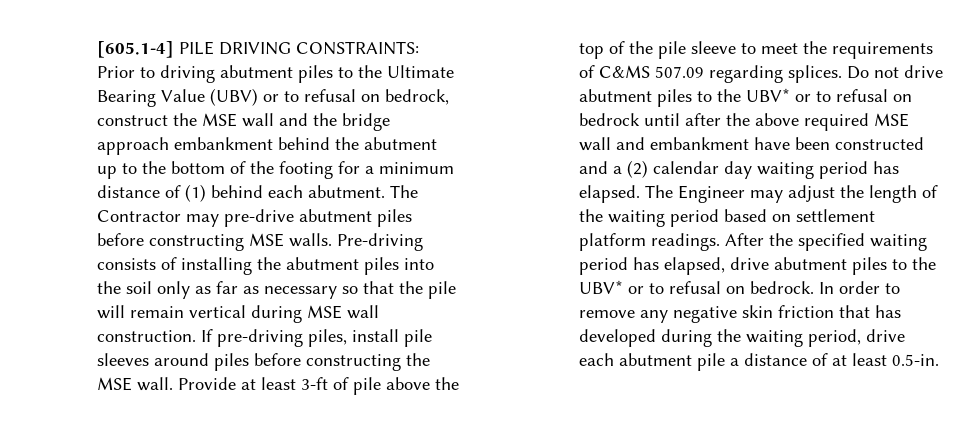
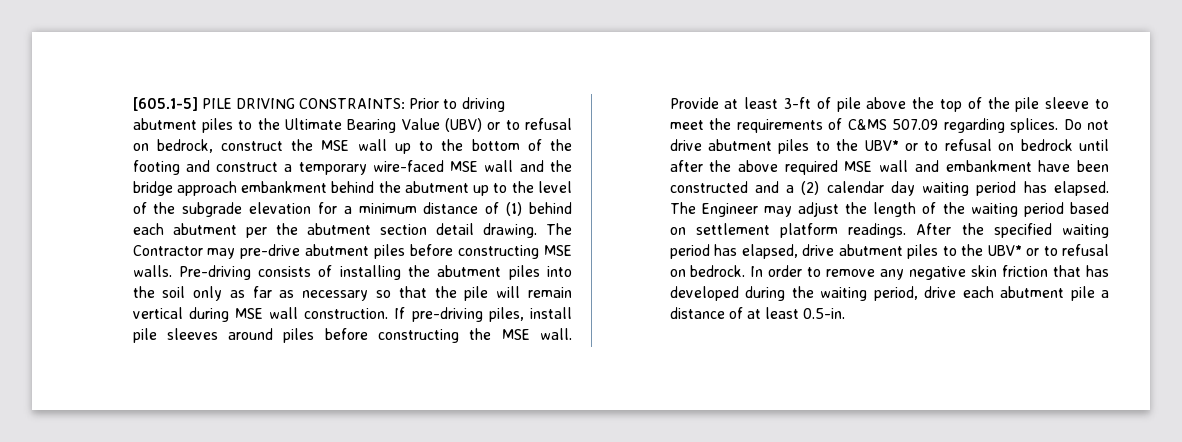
[96,41,174,58] [605.1-4] -> [132,97,198,111] [605.1-5]
(274, 120) none -> [394,139,573,154] [132,160,514,175] up to the bottom of the footing and construct a temporary wire-faced MSE wall
[170,161,333,179] bottom of the footing -> [538,181,572,193] [132,202,312,217] level of the subgrade elevation
[307,185,385,198] abutment. -> [172,223,537,238] abutment per the abutment section detail drawing.

